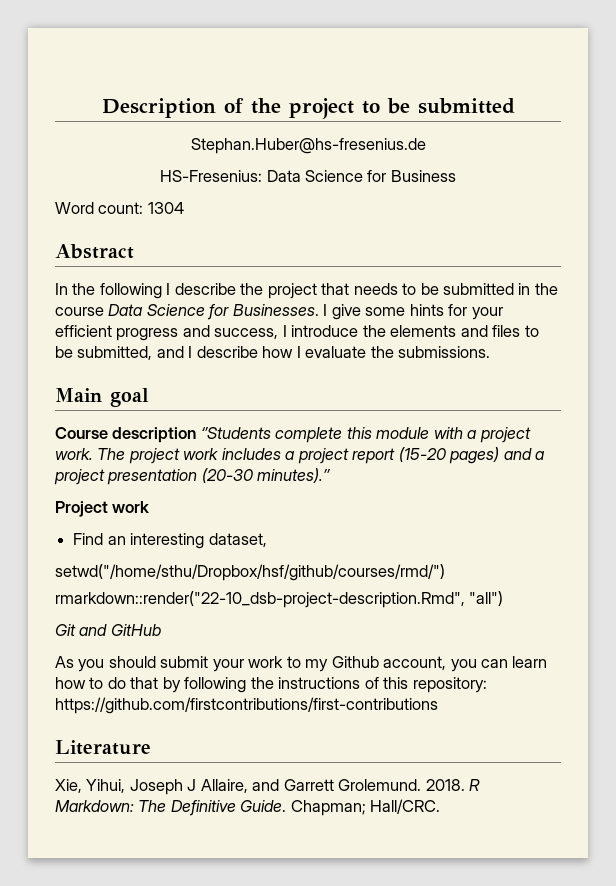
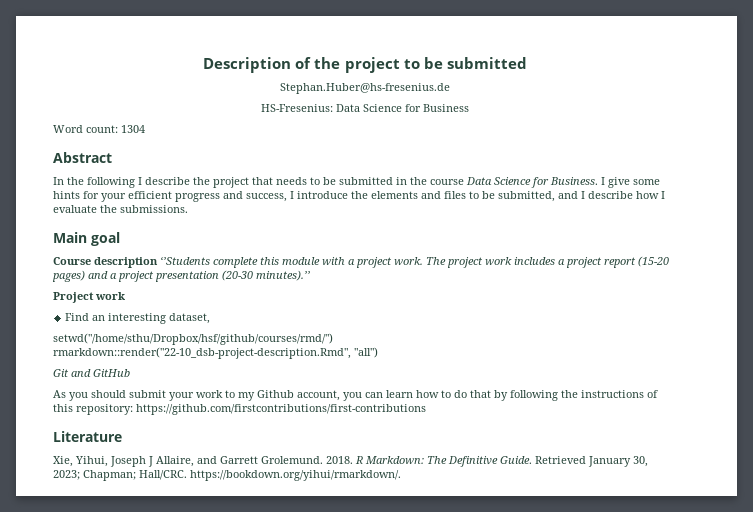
[232,304,319,316] Businesses. -> [550,177,598,185] Business.
(287, 806) none -> [535,456,648,467] [53,470,80,480] Retrieved January 30, 2023;
(441, 806) none -> [190,470,401,481] https://bookdown.org/yihui/rmarkdown/.

